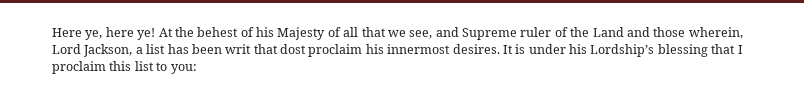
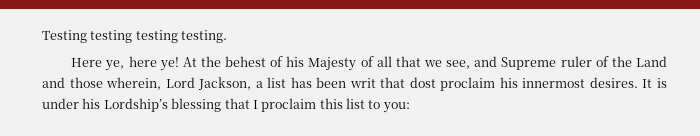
(52, 32) none -> [42,30,228,43] Testing testing testing testing. //

